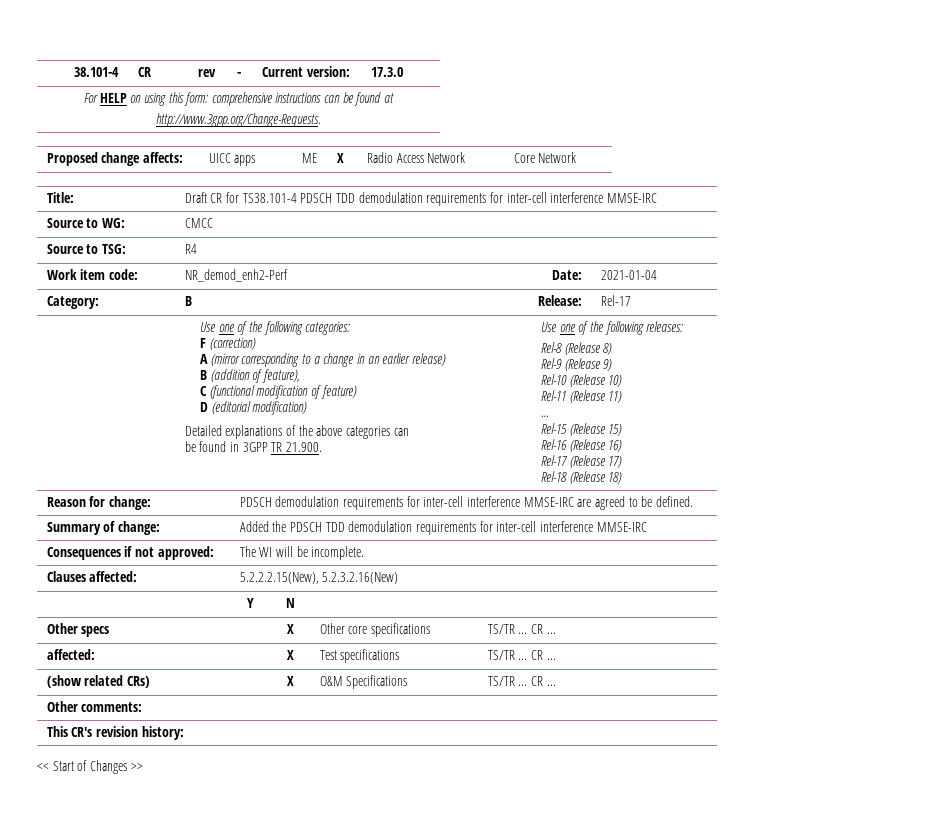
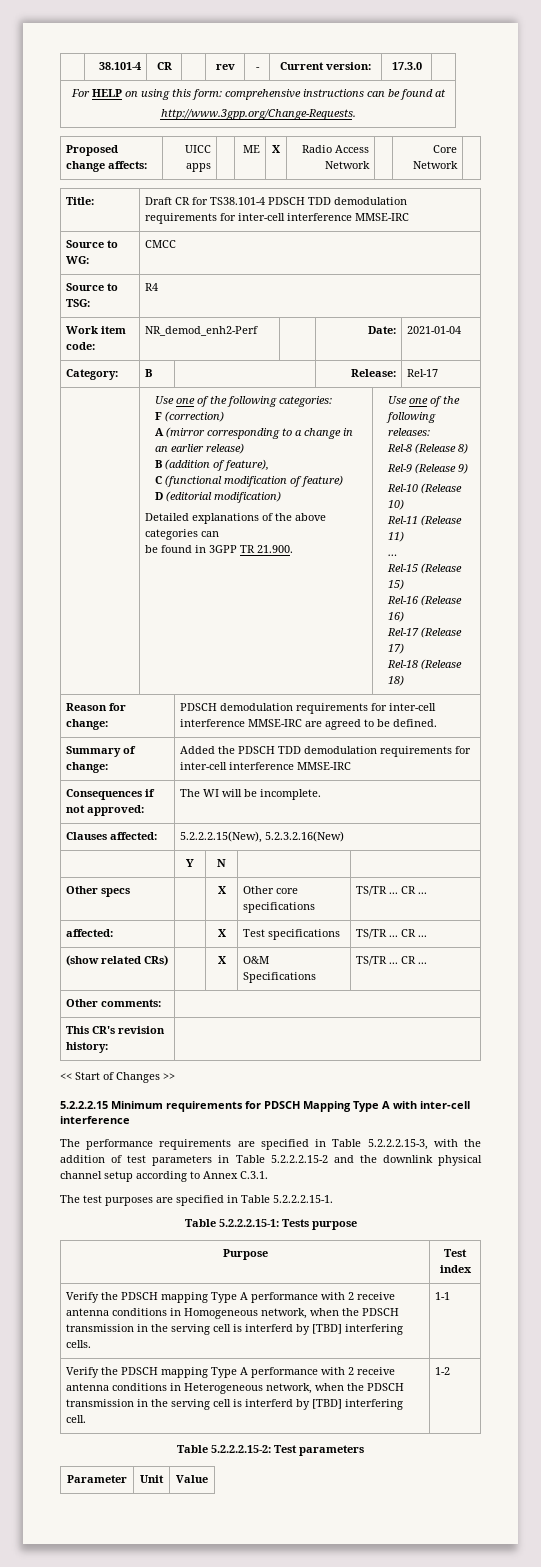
(143, 767) none -> [60,1101,470,1112] [60,1116,130,1124] [60,1139,482,1150] [60,1155,483,1166] [60,1171,268,1182] [60,1195,333,1206] [184,1219,357,1230] [222,1249,268,1260] [444,1249,467,1257] [439,1265,472,1273] [66,1292,396,1303] [66,1308,400,1319] [66,1324,404,1335] [66,1340,92,1348] [435,1292,451,1300] [66,1367,396,1378] [66,1383,405,1394] [66,1399,404,1410] [66,1415,87,1423] [435,1367,451,1375] [177,1445,364,1456] [67,1475,127,1483] [140,1475,164,1483] [176,1475,208,1483] // 5.2.2.2.15 Minimum requirements for PDSCH Mapping Type A with inter-cell interference // The performance requirements are specified in Table 5.2.2.2.15-3, with the addition of test parameters in Table 5.2.2.2.15-2 and the downlink physical channel setup according to Annex C.3.1. // The test purposes are specified in Table 5.2.2.2.15-1. // Table 5.2.2.2.15-1: Tests purpose // Purpose | Test index // Verify the PDSCH mapping Type A performance with 2 receive antenna conditions in Homogeneous network, when the PDSCH transmission in the serving cell is interferd by [TBD] interfering cells. | 1-1 // Verify the PDSCH mapping Type A performance with 2 receive antenna conditions in Heterogeneous network, when the PDSCH transmission in the serving cell is interferd by [TBD] interfering cell. | 1-2 // Table 5.2.2.2.15-2: Test parameters // Parameter | Unit | Value

